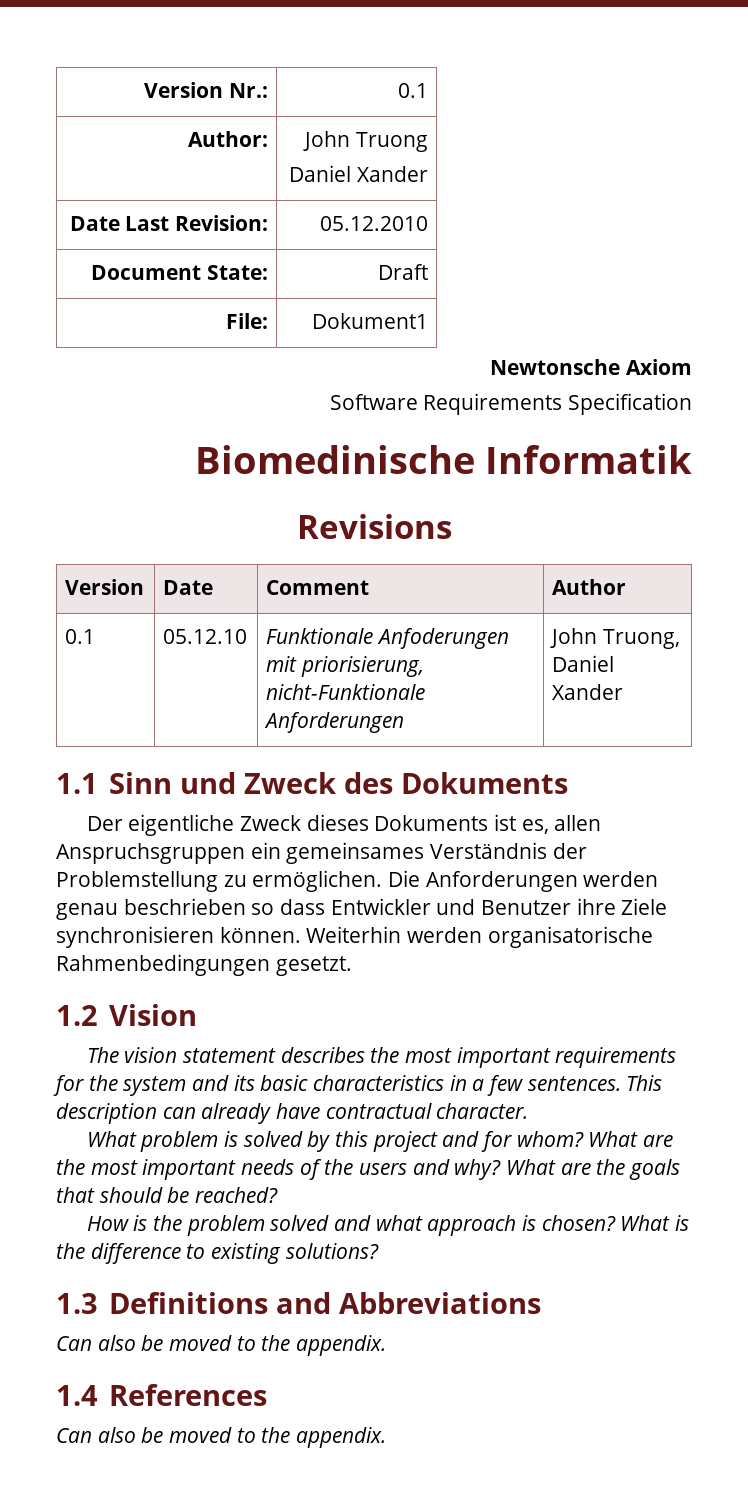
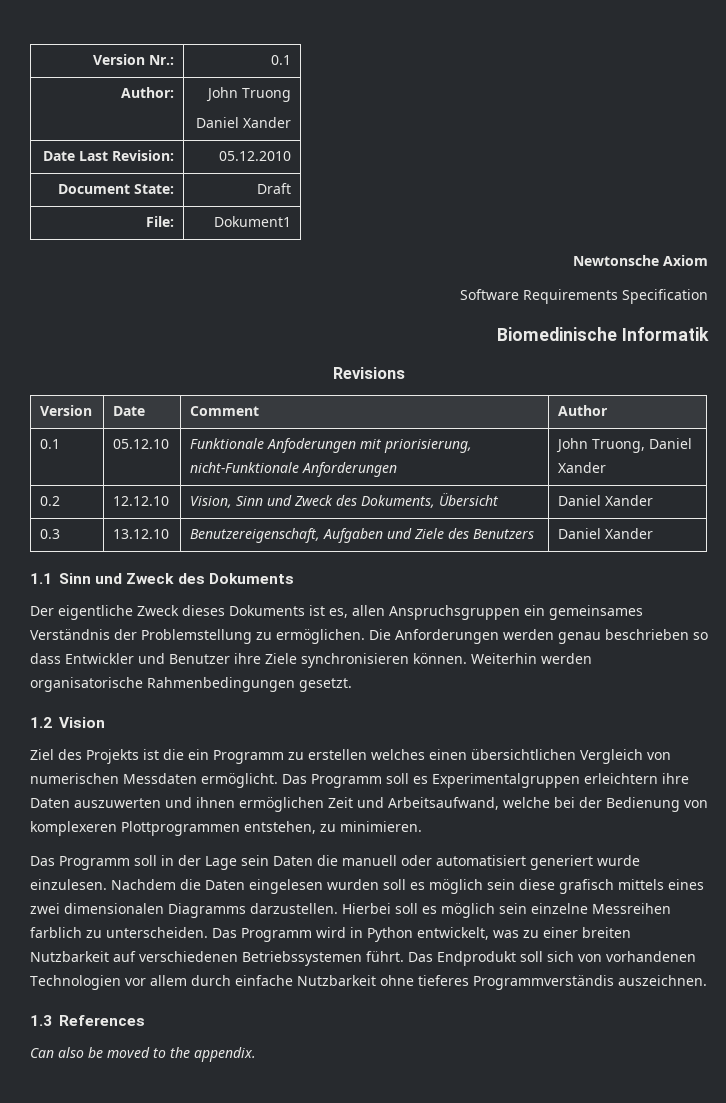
(624, 692) none -> [40,496,61,506] [113,496,170,506] [190,493,500,508] [558,495,654,506] [40,529,61,539] [113,529,170,539] [190,528,535,543] [558,528,654,539] // 0.2 | 12.12.10 | Vision, Sinn und Zweck des Dokuments, Übersicht | Daniel Xander // 0.3 | 13.12.10 | Benutzereigenschaft, Aufgaben und Ziele des Benutzers | Daniel Xander
[86,1047,677,1068] [53,1075,663,1096] [56,1103,529,1124] [86,1131,673,1152] [56,1159,681,1180] [56,1187,279,1203] [86,1215,689,1236] [56,1243,379,1264] [56,1292,542,1314] [56,1335,387,1356] [56,1385,98,1406] The vision statement describes the most important requirements for the system and its basic characteristics in a few sentences. This description can already have contractual character. // What problem is solved by this project and for whom? What are the most important needs of the users and why? What are the goals that should be reached? // How is the problem solved and what approach is chosen? What is the difference to existing solutions? // 1.3 Definitions and Abbreviations // Can also be moved to the appendix. // 1.4 -> [30,749,671,764] [30,773,689,788] [30,797,708,812] [30,821,422,836] [30,855,640,870] [30,879,704,894] [30,903,671,918] [30,927,631,942] [30,951,696,966] [30,975,707,990] [30,1015,52,1026] Ziel des Projekts ist die ein Programm zu erstellen welches einen übersichtlichen Vergleich von numerischen Messdaten ermöglicht. Das Programm soll es Experimentalgruppen erleichtern ihre Daten auszuwerten und ihnen ermöglichen Zeit und Arbeitsaufwand, welche bei der Bedienung von komplexeren Plottprogrammen entstehen, zu minimieren. // Das Programm soll in der Lage sein Daten die manuell oder automatisiert generiert wurde einzulesen. Nachdem die Daten eingelesen wurden soll es möglich sein diese grafisch mittels eines zwei dimensionalen Diagramms darzustellen. Hierbei soll es möglich sein einzelne Messreihen farblich zu unterscheiden. Das Programm wird in Python entwickelt, was zu einer breiten Nutzbarkeit auf verschiedenen Betriebssystemen führt. Das Endprodukt soll sich von vorhandenen Technologien vor allem durch einfache Nutzbarkeit ohne tieferes Programmverständis auszeichnen. // 1.3

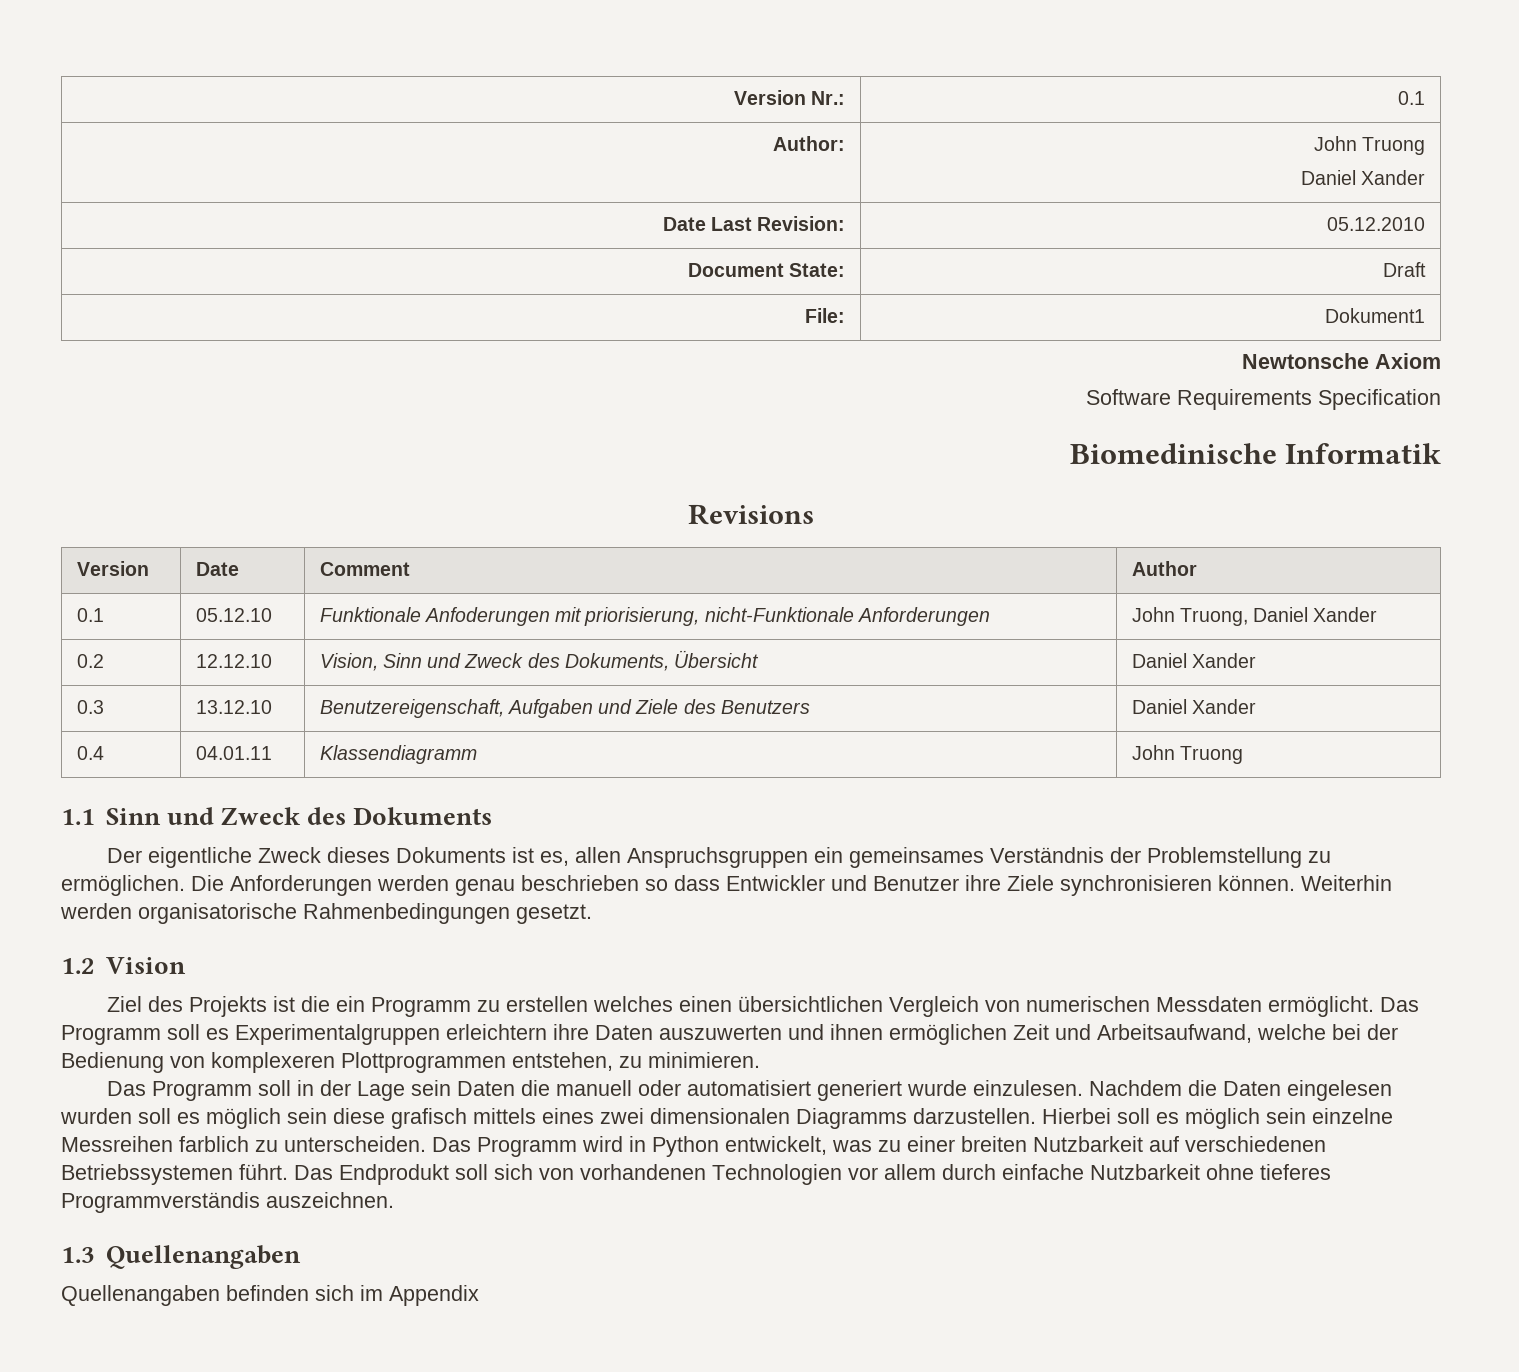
(654, 533) none -> [76,746,104,760] [195,746,272,760] [319,745,477,764] [1131,745,1243,764] // 0.4 | 04.01.11 | Klassendiagramm | John Truong
[59,1015,145,1026] [30,1047,256,1062] References // Can also be moved to the appendix. -> [105,1245,301,1269] [61,1285,479,1306] Quellenangaben // Quellenangaben befinden sich im Appendix

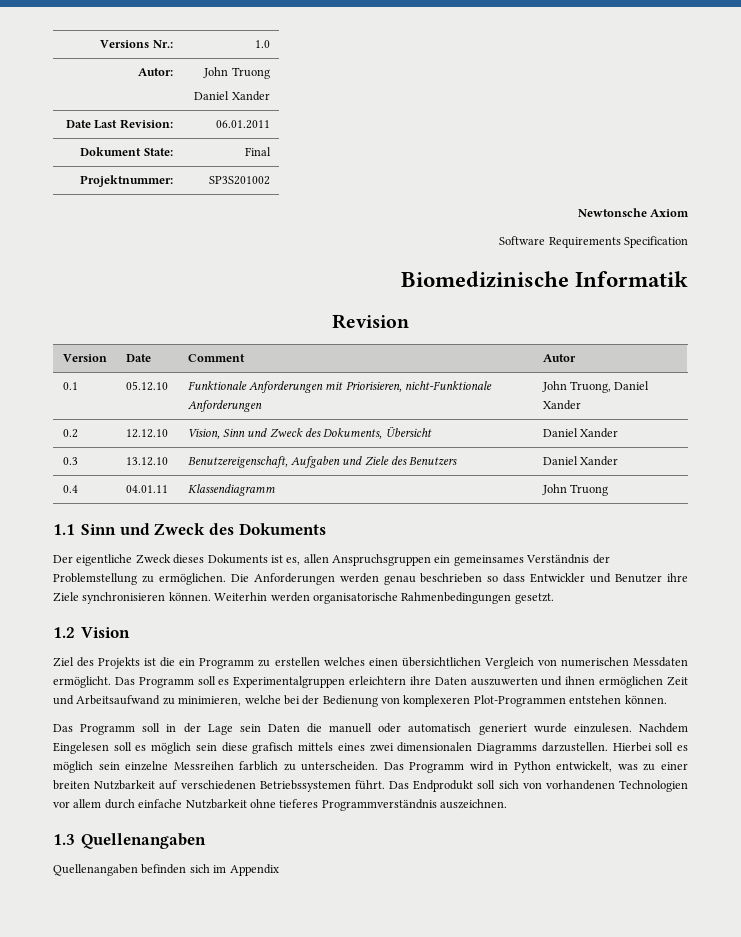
[734,90,807,105] Version -> [100,40,150,48] Versions
[1398,91,1426,105] [773,136,846,151] 0.1 // Author: -> [254,40,270,48] [137,68,173,76] 1.0 // Autor:
[1327,217,1426,231] [688,263,785,277] 05.12.2010 // Document -> [215,120,270,129] [80,147,142,156] 06.01.2011 // Dokument
[1383,262,1427,277] [805,308,846,323] [1325,308,1426,323] Draft // File: | Dokument1 -> [244,147,271,156] [79,175,173,187] [208,176,270,185] Final // Projektnummer: | SP3S201002
[1069,443,1277,464] Biomedinische -> [400,271,569,288] Biomedizinische
[688,504,814,525] Revisions -> [332,314,409,329] Revision
[1131,561,1197,576] Author -> [542,354,576,362] Autor
[424,607,700,626] Anfoderungen mit priorisierung, -> [248,381,402,393] Anforderungen mit Priorisieren,
[1097,1024,1252,1043] Arbeitsaufwand, -> [76,695,242,706] Arbeitsaufwand zu minimieren,
[341,1052,760,1073] Plottprogrammen entstehen, zu minimieren. -> [473,695,667,707] Plot-Programmen entstehen können.
[687,1080,812,1096] automatisiert -> [408,723,472,733] automatisch
[1188,1080,1393,1101] [60,1108,132,1124] die Daten eingelesen wurden -> [53,742,109,754] Eingelesen
[61,1192,260,1213] Programmverständis -> [321,799,437,811] Programmverständnis

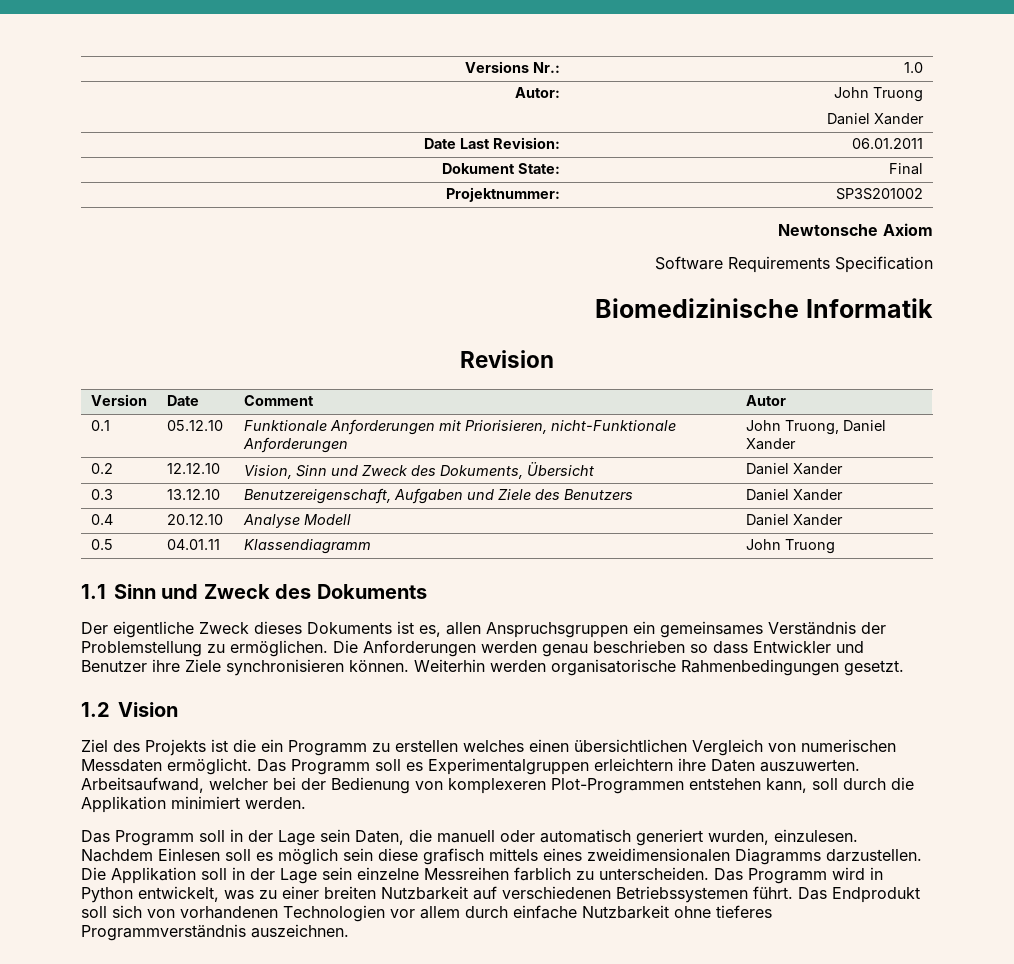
(78, 489) none -> [166,514,223,525] [242,514,351,528] [745,514,843,526] [90,539,113,550] | 20.12.10 | Analyse Modell | Daniel Xander // 0.5
[470,676,688,688] [53,695,281,706] auszuwerten und ihnen ermöglichen Zeit und Arbeitsaufwand zu minimieren, welche -> [760,759,860,772] [81,777,268,793] auszuwerten. Arbeitsaufwand, welcher
[624,695,667,704] können. -> [766,777,914,793] [81,796,306,813] kann, soll durch die Applikation minimiert werden.
[267,724,300,732] Daten -> [355,830,404,845] Daten,
[533,723,567,733] wurde -> [708,830,769,845] wurden,
[53,742,109,754] Eingelesen -> [158,848,220,861] Einlesen
[369,742,688,754] [53,761,93,773] zwei dimensionalen Diagramms darzustellen. Hierbei soll es möglich -> [587,848,922,865] [81,867,317,884] zweidimensionalen Diagramms darzustellen. Die Applikation soll in der Lage
[53,833,207,849] [53,864,279,876] // 1.3 Quellenangaben // Quellenangaben befinden sich im Appendix -> (349, 931) none

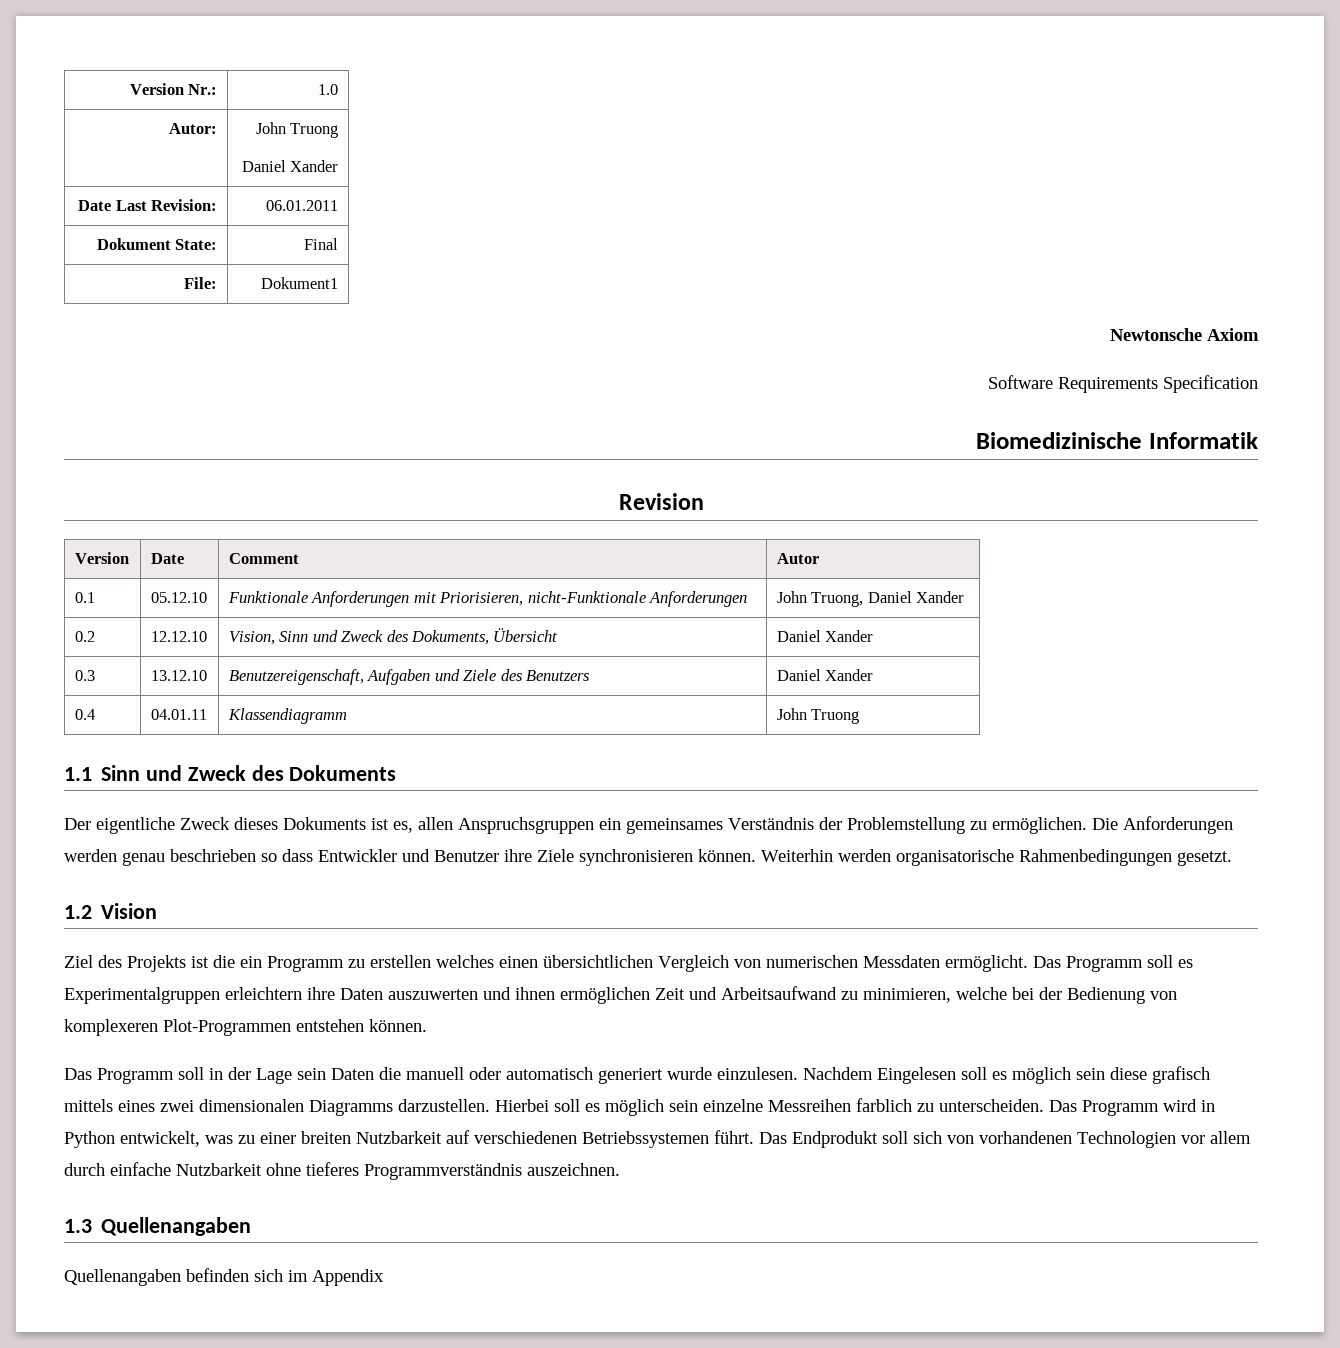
[465,61,530,73] Versions -> [129,83,184,95] Version
[446,187,561,202] [836,188,924,200] Projektnummer: | SP3S201002 -> [184,277,218,289] [261,277,339,289] File: | Dokument1
[166,514,223,525] [242,514,351,528] [745,514,843,526] [90,539,113,550] | 20.12.10 | Analyse Modell | Daniel Xander // 0.5 -> (95, 714) none
[760,759,860,772] [81,777,268,793] auszuwerten. Arbeitsaufwand, welcher -> [388,986,1007,1004] auszuwerten und ihnen ermöglichen Zeit und Arbeitsaufwand zu minimieren, welche
[766,777,914,793] [81,796,306,813] kann, soll durch die Applikation minimiert werden. -> [369,1019,427,1032] können.
[355,830,404,845] Daten, -> [331,1068,374,1080] Daten
[708,830,769,845] wurden, -> [667,1067,712,1080] wurde
[158,848,220,861] Einlesen -> [877,1067,956,1084] Eingelesen
[587,848,922,865] [81,867,317,884] zweidimensionalen Diagramms darzustellen. Die Applikation soll in der Lage -> [160,1099,664,1116] zwei dimensionalen Diagramms darzustellen. Hierbei soll es möglich
(349, 931) none -> [64,1217,252,1236] [64,1268,384,1286] // 1.3 Quellenangaben // Quellenangaben befinden sich im Appendix

